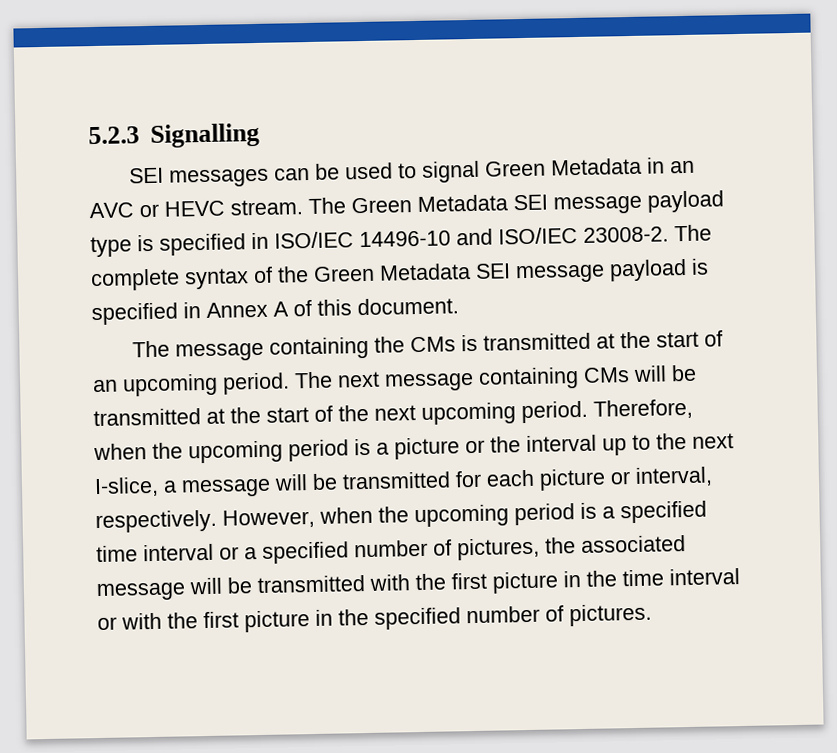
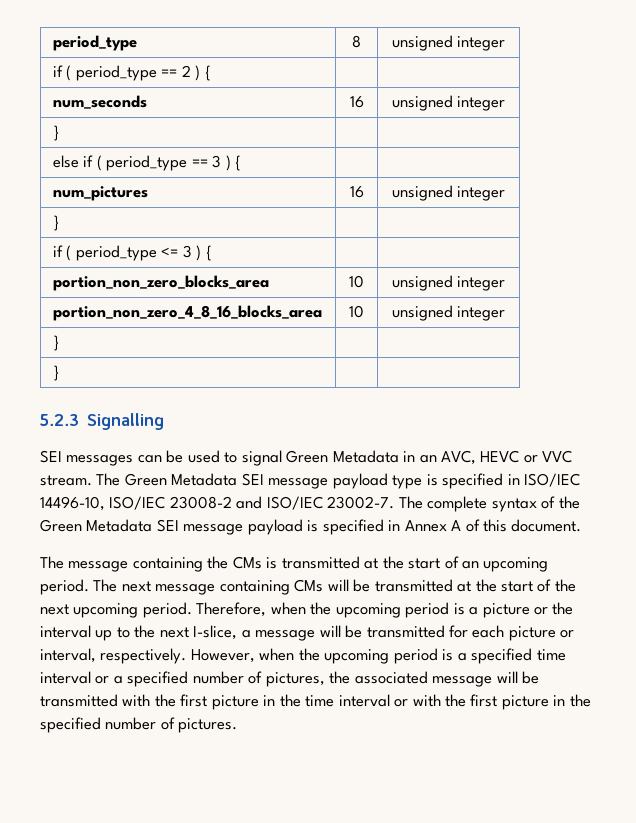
(88, 135) none -> [52,35,137,51] [352,35,361,48] [391,35,506,51] [52,65,211,81] [52,95,147,109] [349,96,364,108] [391,95,506,111] [52,125,59,141] [52,155,242,171] [52,186,148,201] [349,186,364,198] [391,185,506,201] [52,215,59,231] [52,245,212,261] [52,275,269,291] [349,275,364,288] [391,275,506,291] [52,305,322,321] [349,305,364,318] [391,305,506,321] [52,335,59,351] [52,365,59,381] period_type | 8 | unsigned integer // if ( period_type == 2 ) { | | // num_seconds | 16 | unsigned integer // } | | // else if ( period_type == 3 ) { | | // num_pictures | 16 | unsigned integer // } | | // if ( period_type <= 3 ) { | | // portion_non_zero_blocks_area | 10 | unsigned integer // portion_non_zero_4_8_16_blocks_area | 10 | unsigned integer // } | | // } | | //
[89,200,225,219] AVC or HEVC -> [441,450,573,465] AVC, HEVC or VVC
[359,230,451,248] 14496-10 -> [40,496,232,511] 14496-10, ISO/IEC 23008-2
[583,226,669,243] 23008-2. -> [327,496,395,509] 23002-7.

